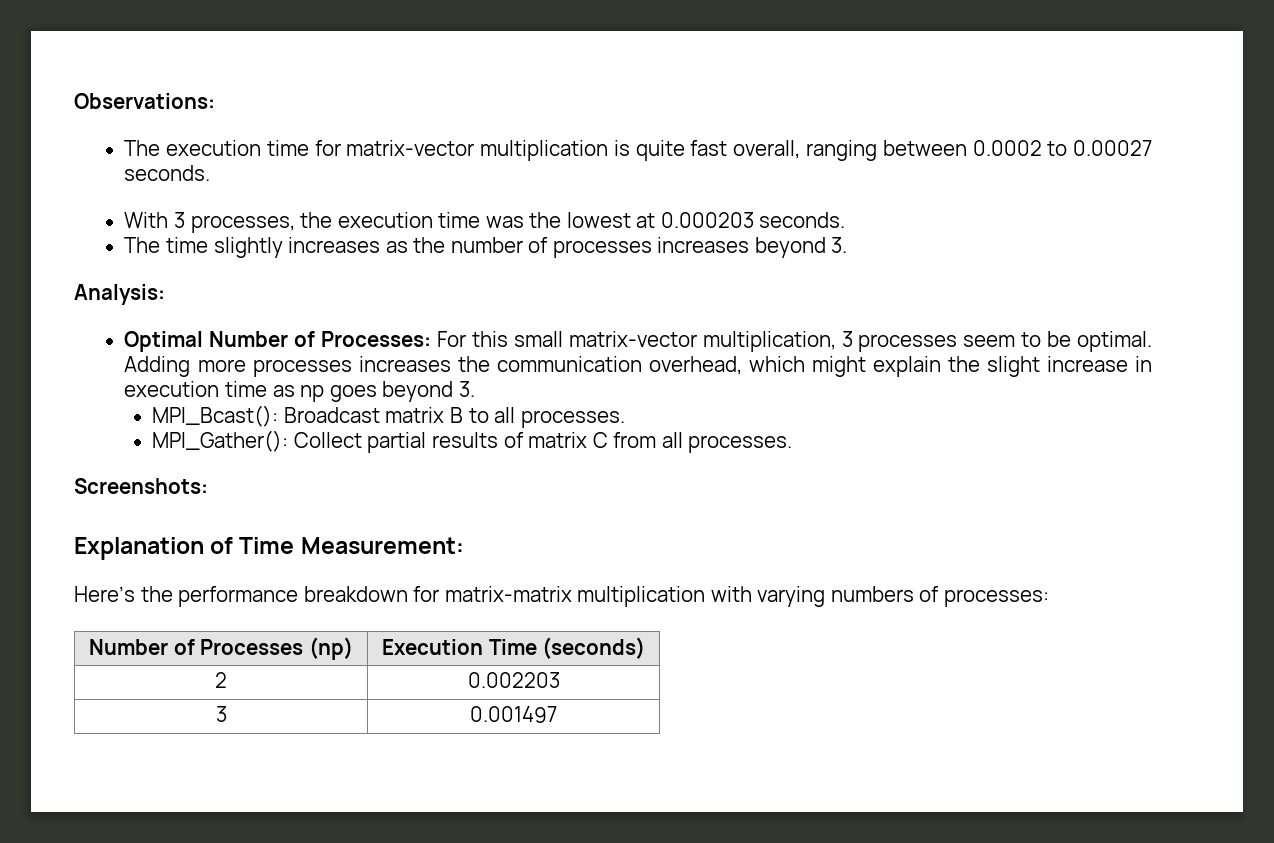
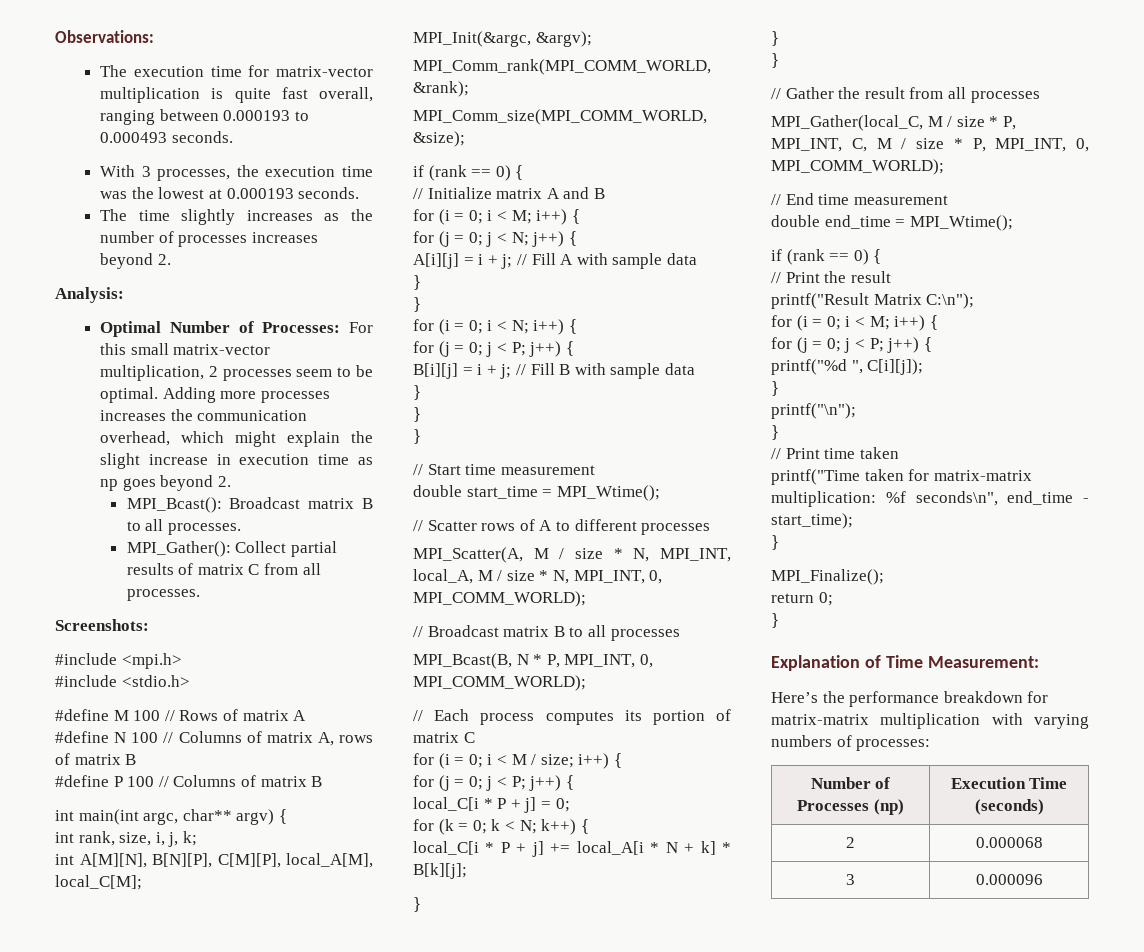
[972,140,1152,156] 0.0002 to 0.00027 -> [223,110,309,121] [100,132,168,143] 0.000193 to 0.000493
[660,212,754,228] 0.000203 -> [226,188,294,199] 0.000193
[831,237,848,253] 3. -> [157,254,171,265] 2.
[841,331,853,347] 3 -> [208,366,218,377] 2
[458,381,475,397] 3. -> [217,476,231,487] 2.
(208, 486) none -> [55,653,182,669] [55,675,190,687] [55,709,307,721] [55,731,373,746] [55,753,137,765] [55,775,323,787] [55,809,287,825] [55,831,197,847] [55,853,373,868] [55,875,142,890] [413,31,592,47] [413,59,711,75] [413,81,469,97] [413,109,707,125] [413,131,465,147] [413,165,524,181] [413,187,605,199] [413,209,580,225] [413,231,577,247] [413,253,697,269] [413,275,421,290] [413,297,421,312] [413,319,577,335] [413,341,574,357] [413,363,695,379] [413,385,421,400] [413,407,421,422] [413,429,421,444] [413,464,595,475] [413,485,660,501] [413,519,711,535] [413,547,731,563] [413,569,663,584] [413,591,586,607] [413,625,680,641] [413,653,653,669] [413,675,586,691] [413,709,731,725] [413,732,475,743] [413,753,622,769] [413,775,574,791] [413,797,570,813] [413,819,589,835] [413,841,731,857] [413,863,467,879] [413,897,421,912] [771,31,779,46] [771,53,779,68] [771,87,1040,103] [771,115,1016,131] [771,138,1089,152] [771,159,944,175] [771,193,948,205] [771,215,1013,231] [771,249,882,265] [771,271,891,283] [771,293,975,309] [771,315,938,331] [771,337,932,353] [771,359,924,375] [771,381,779,396] [771,403,856,419] [771,425,779,440] [771,447,899,459] [771,469,1032,485] [771,491,1089,507] [771,513,853,529] [771,535,779,550] [771,569,884,585] [771,592,833,606] [771,613,779,628] // #include <mpi.h> // #include <stdio.h> // #define M 100 // Rows of matrix A // #define N 100 // Columns of matrix A, rows of matrix B // #define P 100 // Columns of matrix B // int main(int argc, char** argv) { // int rank, size, i, j, k; // int A[M][N], B[N][P], C[M][P], local_A[M], local_C[M]; // MPI_Init(&argc, &argv); // MPI_Comm_rank(MPI_COMM_WORLD, &rank); // MPI_Comm_size(MPI_COMM_WORLD, &size); // if (rank == 0) { // // Initialize matrix A and B // for (i = 0; i < M; i++) { // for (j = 0; j < N; j++) { // A[i][j] = i + j; // Fill A with sample data // } // } // for (i = 0; i < N; i++) { // for (j = 0; j < P; j++) { // B[i][j] = i + j; // Fill B with sample data // } // } // } // // Start time measurement // double start_time = MPI_Wtime(); // // Scatter rows of A to different processes // MPI_Scatter(A, M / size * N, MPI_INT, local_A, M / size * N, MPI_INT, 0, MPI_COMM_WORLD); // // Broadcast matrix B to all processes // MPI_Bcast(B, N * P, MPI_INT, 0, MPI_COMM_WORLD); // // Each process computes its portion of matrix C // for (i = 0; i < M / size; i++) { // for (j = 0; j < P; j++) { // local_C[i * P + j] = 0; // for (k = 0; k < N; k++) { // local_C[i * P + j] += local_A[i * N + k] * B[k][j]; // } // } // } // // Gather the result from all processes // MPI_Gather(local_C, M / size * P, MPI_INT, C, M / size * P, MPI_INT, 0, MPI_COMM_WORLD); // // End time measurement // double end_time = MPI_Wtime(); // if (rank == 0) { // // Print the result // printf("Result Matrix C:\n"); // for (i = 0; i < M; i++) { // for (j = 0; j < P; j++) { // printf("%d ", C[i][j]); // } // printf("\n"); // } // // Print time taken // printf("Time taken for matrix-matrix multiplication: %f seconds\n", end_time - start_time); // } // MPI_Finalize(); // return 0; // }
[467,672,560,688] 0.002203 -> [975,837,1043,848] 0.000068
[470,706,557,723] 0.001497 -> [975,874,1043,885] 0.000096

